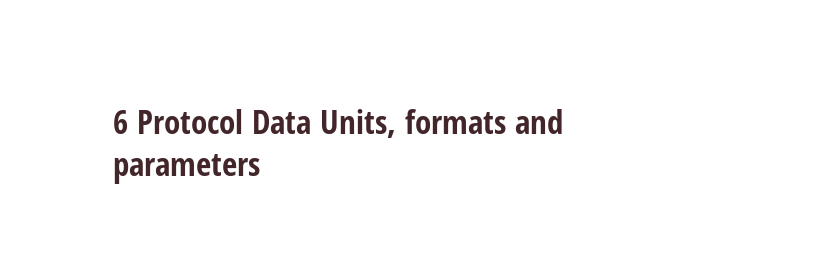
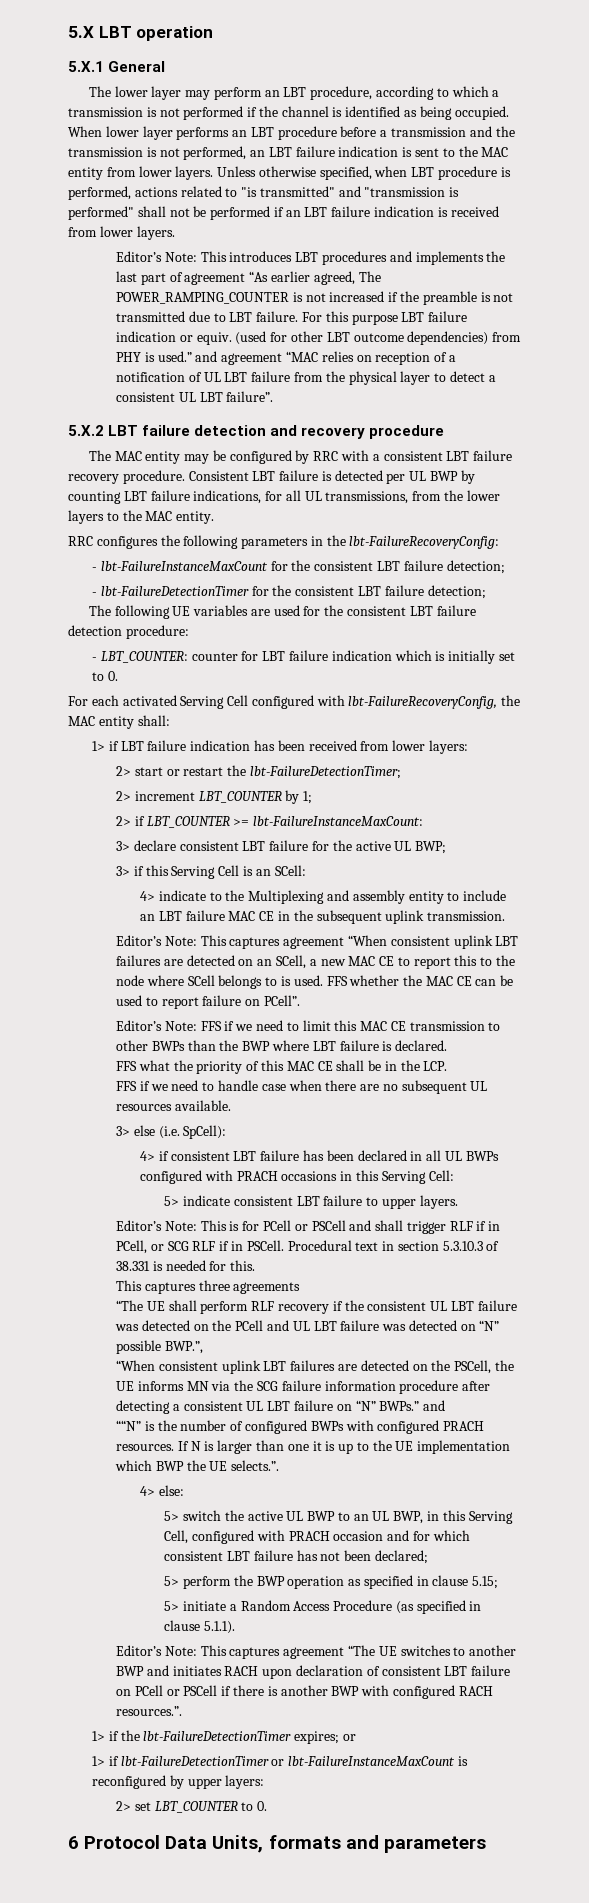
(113, 122) none -> [68,26,214,41] [68,61,166,72] [88,86,500,100] [68,106,509,120] [68,126,515,140] [68,146,509,160] [68,166,511,180] [68,186,460,200] [68,206,499,220] [68,226,175,240] [116,251,506,265] [116,271,381,285] [116,291,514,305] [116,311,468,325] [116,331,522,345] [116,351,456,365] [116,371,496,385] [116,391,274,402] [68,425,445,439] [88,450,513,464] [68,470,475,484] [68,490,500,504] [68,510,215,524] [68,535,500,549] [92,560,505,574] [92,585,486,599] [88,605,476,619] [68,625,189,639] [92,650,515,664] [92,671,118,681] [68,695,521,709] [68,715,170,729] [92,740,468,754] [116,765,401,779] [116,790,313,804] [116,816,424,828] [116,840,447,854] [116,865,306,879] [140,890,507,904] [140,910,506,924] [116,935,519,949] [116,955,516,969] [116,975,514,989] [116,995,300,1009] [116,1020,501,1031] [116,1040,448,1051] [116,1060,448,1074] [116,1080,488,1094] [116,1100,231,1111] [116,1125,227,1139] [140,1150,499,1161] [140,1170,454,1184] [164,1195,458,1209] [116,1220,501,1234] [116,1240,500,1254] [116,1260,256,1271] [116,1280,301,1294] [116,1300,517,1314] [115,1320,500,1331] [116,1340,203,1354] [116,1360,514,1374] [116,1380,491,1394] [116,1400,446,1414] [116,1420,485,1434] [116,1440,511,1454] [115,1460,280,1471] [140,1485,184,1496] [164,1510,513,1524] [164,1530,470,1544] [164,1550,428,1564] [164,1575,499,1589] [164,1600,482,1614] [164,1620,235,1634] [116,1645,517,1659] [116,1665,511,1679] [116,1685,493,1699] [116,1706,183,1716] [92,1730,356,1744] [92,1756,468,1766] [92,1775,265,1789] [116,1801,268,1813] 5.X LBT operation // 5.X.1 General // The lower layer may perform an LBT procedure, according to which a transmission is not performed if the channel is identified as being occupied. When lower layer performs an LBT procedure before a transmission and the transmission is not performed, an LBT failure indication is sent to the MAC entity from lower layers. Unless otherwise specified, when LBT procedure is performed, actions related to "is transmitted" and "transmission is performed" shall not be performed if an LBT failure indication is received from lower layers. // Editor’s Note: This introduces LBT procedures and implements the last part of agreement “As earlier agreed, The POWER_RAMPING_COUNTER is not increased if the preamble is not transmitted due to LBT failure. For this purpose LBT failure indication or equiv. (used for other LBT outcome dependencies) from PHY is used.” and agreement “MAC relies on reception of a notification of UL LBT failure from the physical layer to detect a consistent UL LBT failure”. // 5.X.2 LBT failure detection and recovery procedure // The MAC entity may be configured by RRC with a consistent LBT failure recovery procedure. Consistent LBT failure is detected per UL BWP by counting LBT failure indications, for all UL transmissions, from the lower layers to the MAC entity. // RRC configures the following parameters in the lbt-FailureRecoveryConfig: // - lbt-FailureInstanceMaxCount for the consistent LBT failure detection; // - lbt-FailureDetectionTimer for the consistent LBT failure detection; // The following UE variables are used for the consistent LBT failure detection procedure: // - LBT_COUNTER: counter for LBT failure indication which is initially set to 0. // For each activated Serving Cell configured with lbt-FailureRecoveryConfig, the MAC entity shall: // 1> if LBT failure indication has been received from lower layers: // 2> start or restart the lbt-FailureDetectionTimer; // 2> increment LBT_COUNTER by 1; // 2> if LBT_COUNTER >= lbt-FailureInstanceMaxCount: // 3> declare consistent LBT failure for the active UL BWP; // 3> if this Serving Cell is an SCell: // 4> indicate to the Multiplexing and assembly entity to include an LBT failure MAC CE in the subsequent uplink transmission. // Editor’s Note: This captures agreement “When consistent uplink LBT failures are detected on an SCell, a new MAC CE to report this to the node where SCell belongs to is used. FFS whether the MAC CE can be used to report failure on PCell”. // Editor’s Note: FFS if we need to limit this MAC CE transmission to other BWPs than the BWP where LBT failure is declared. // FFS what the priority of this MAC CE shall be in the LCP. // FFS if we need to handle case when there are no subsequent UL resources available. // 3> else (i.e. SpCell): // 4> if consistent LBT failure has been declared in all UL BWPs configured with PRACH occasions in this Serving Cell: // 5> indicate consistent LBT failure to upper layers. // Editor’s Note: This is for PCell or PSCell and shall trigger RLF if in PCell, or SCG RLF if in PSCell. Procedural text in section 5.3.10.3 of 38.331 is needed for this. // This captures three agreements // “The UE shall perform RLF recovery if the consistent UL LBT failure was detected on the PCell and UL LBT failure was detected on “N” possible BWP.”, // “When consistent uplink LBT failures are detected on the PSCell, the UE informs MN via the SCG failure information procedure after detecting a consistent UL LBT failure on “N” BWPs.” and // ““N” is the number of configured BWPs with configured PRACH resources. If N is larger than one it is up to the UE implementation which BWP the UE selects.”. // 4> else: // 5> switch the active UL BWP to an UL BWP, in this Serving Cell, configured with PRACH occasion and for which consistent LBT failure has not been declared; // 5> perform the BWP operation as specified in clause 5.15; // 5> initiate a Random Access Procedure (as specified in clause 5.1.1). // Editor’s Note: This captures agreement “The UE switches to another BWP and initiates RACH upon declaration of consistent LBT failure on PCell or PSCell if there is another BWP with configured RACH resources.”. // 1> if the lbt-FailureDetectionTimer expires; or // 1> if lbt-FailureDetectionTimer or lbt-FailureInstanceMaxCount is reconfigured by upper layers: // 2> set LBT_COUNTER to 0. //

